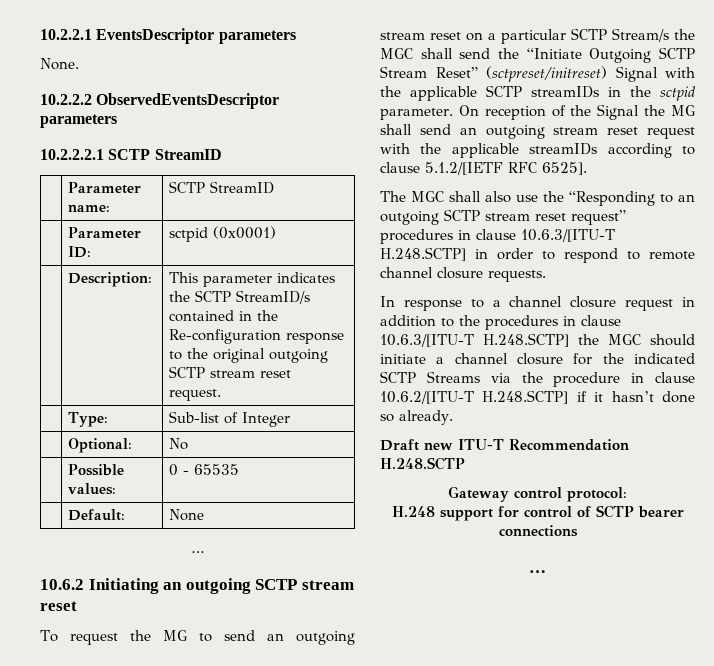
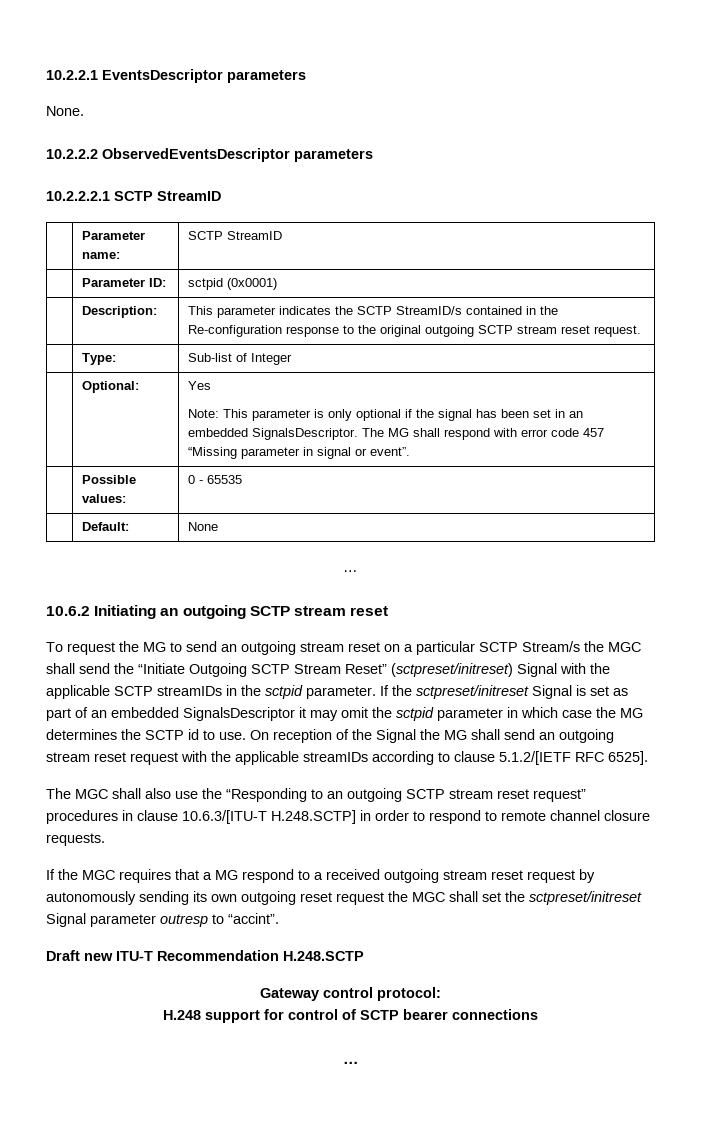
[169,438,189,450] No -> [187,381,211,390] [187,409,583,421] [187,428,604,440] [187,447,410,459] Yes // Note: This parameter is only optional if the signal has been set in an embedded SignalsDescriptor. The MG shall respond with error code 457 “Missing parameter in signal or event”.
(453, 114) none -> [380,685,628,699] [46,707,643,721] [46,729,246,740] If the sctpreset/initreset Signal is set as part of an embedded SignalsDescriptor it may omit the sctpid parameter in which case the MG determines the SCTP id to use.
[380,296,695,311] [380,315,621,330] [380,333,695,347] [380,353,695,365] [380,371,695,387] [380,390,695,404] [380,410,453,425] In response to a channel closure request in addition to the procedures in clause 10.6.3/[ITU-T H.248.SCTP] the MGC should initiate a channel closure for the indicated SCTP Streams via the procedure in clause 10.6.2/[ITU-T H.248.SCTP] if it hasn’t done so already. -> [46,869,595,883] [46,891,642,905] [46,913,279,927] If the MGC requires that a MG respond to a received outgoing stream reset request by autonomously sending its own outgoing reset request the MGC shall set the sctpreset/initreset Signal parameter outresp to “accint”.

